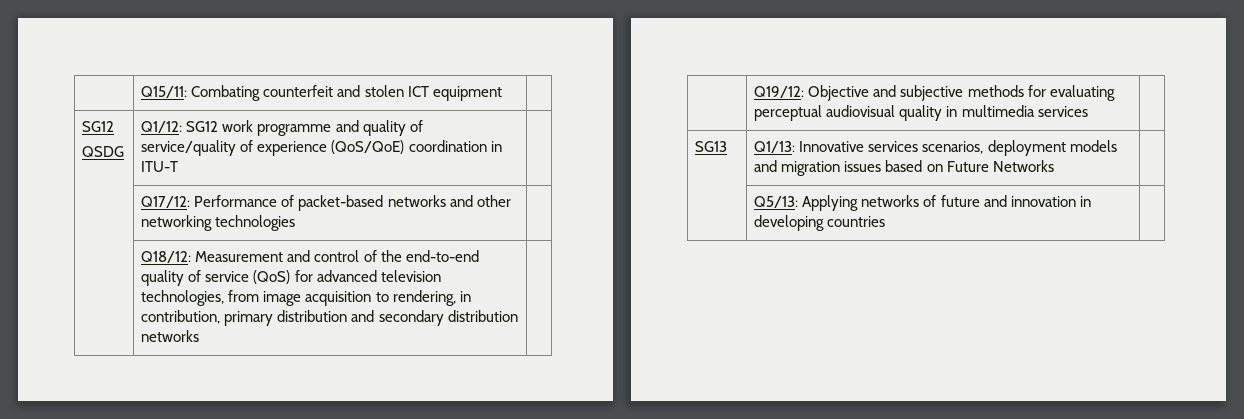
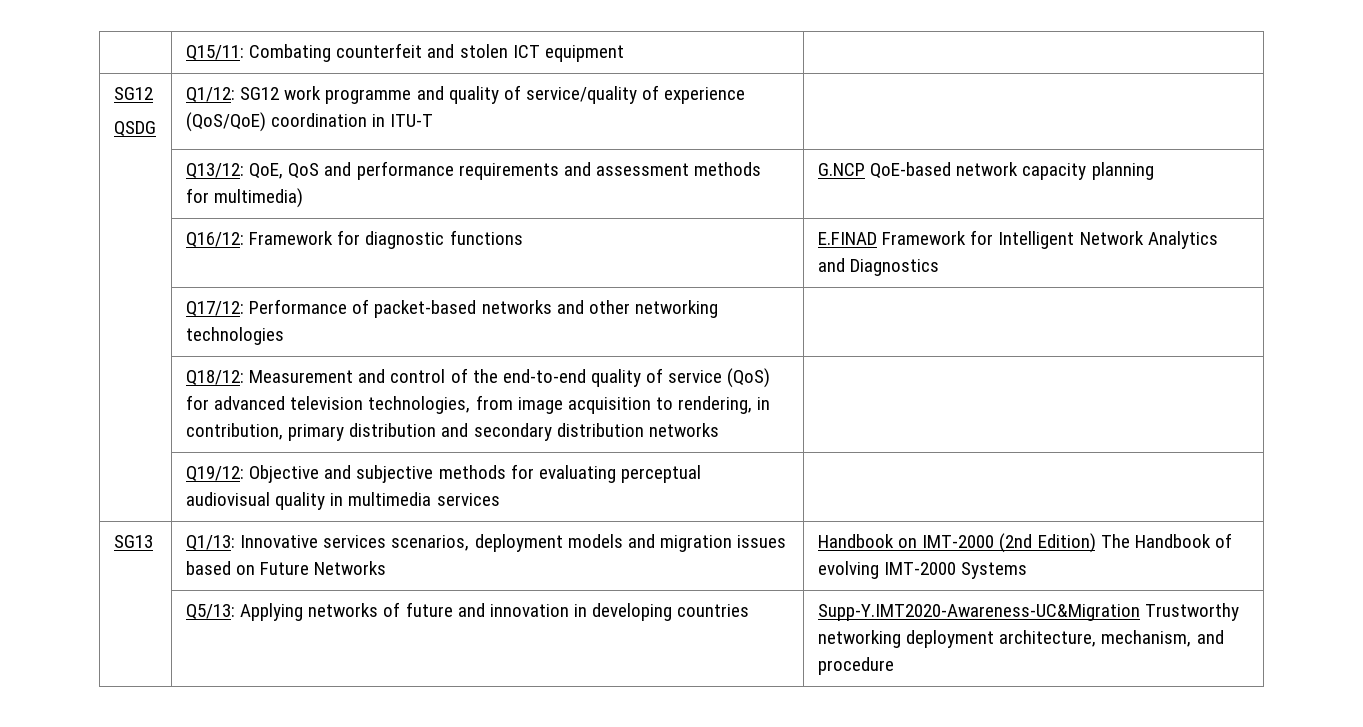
(179, 166) none -> [185,161,762,180] [185,188,304,208] [817,162,1154,180] [185,230,523,249] [817,230,1218,249] [817,258,940,276] // | Q13/12: QoE, QoS and performance requirements and assessment methods for multimedia) | G.NCP QoE-based network capacity planning // | Q16/12: Framework for diagnostic functions | E.FINAD Framework for Intelligent Network Analytics and Diagnostics
(1054, 166) none -> [817,533,1232,553] [817,561,1028,579] Handbook on IMT-2000 (2nd Edition) The Handbook of evolving IMT-2000 Systems
(886, 221) none -> [817,603,1240,621] [817,630,1224,648] [817,657,894,675] Supp-Y.IMT2020-Awareness-UC&Migration Trustworthy networking deployment architecture, mechanism, and procedure

